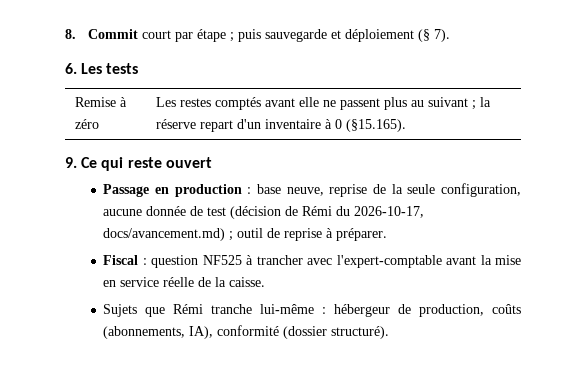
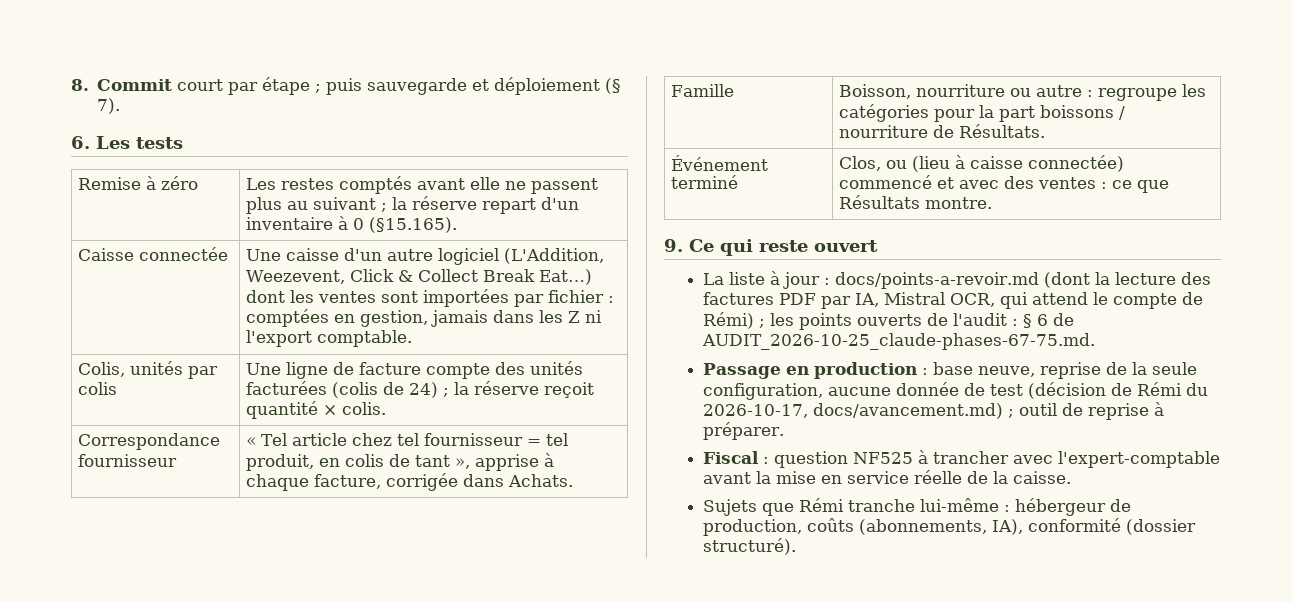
(407, 125) none -> [77,247,228,261] [245,248,604,265] [245,269,592,285] [245,289,614,307] [245,309,602,327] [245,330,412,347] [77,361,218,379] [77,382,117,395] [245,361,583,379] [245,381,594,398] [245,401,386,419] [77,433,220,450] [77,454,177,467] [245,433,568,446] [245,453,554,471] [245,473,573,491] [670,84,734,97] [838,84,1206,101] [838,104,1125,122] [838,124,1045,138] [670,155,768,171] [670,175,738,189] [838,155,1124,172] [838,175,1169,193] [838,195,992,209] // Caisse connectée | Une caisse d'un autre logiciel (L'Addition, Weezevent, Click & Collect Break Eat…) dont les ventes sont importées par fichier : comptées en gestion, jamais dans les Z ni l'export comptable. // Colis, unités par colis | Une ligne de facture compte des unités facturées (colis de 24) ; la réserve reçoit quantité × colis. // Correspondance fournisseur | « Tel article chez tel fournisseur = tel produit, en colis de tant », apprise à chaque facture, corrigée dans Achats. // Famille | Boisson, nourriture ou autre : regroupe les catégories pour la part boissons / nourriture de Résultats. // Événement terminé | Clos, ou (lieu à caisse connectée) commencé et avec des ventes : ce que Résultats montre.
(212, 162) none -> [702,271,1211,289] [702,292,1203,309] [702,312,1074,330] [701,333,1095,350] // La liste à jour : docs/points-a-revoir.md (dont la lecture des factures PDF par IA, Mistral OCR, qui attend le compte de Rémi) ; les points ouverts de l'audit : § 6 de AUDIT_2026-10-25_claude-phases-67-75.md.

